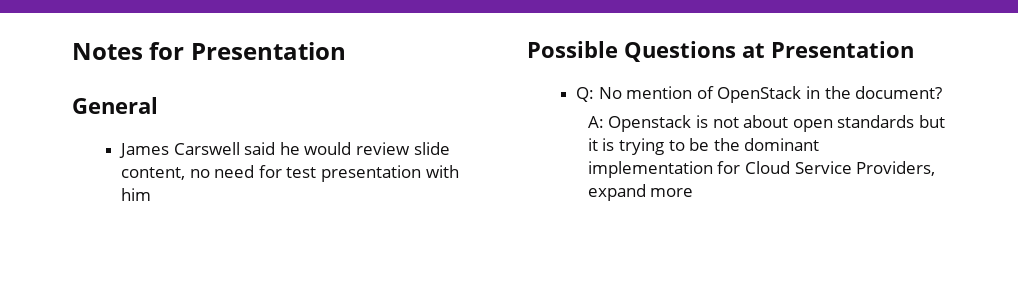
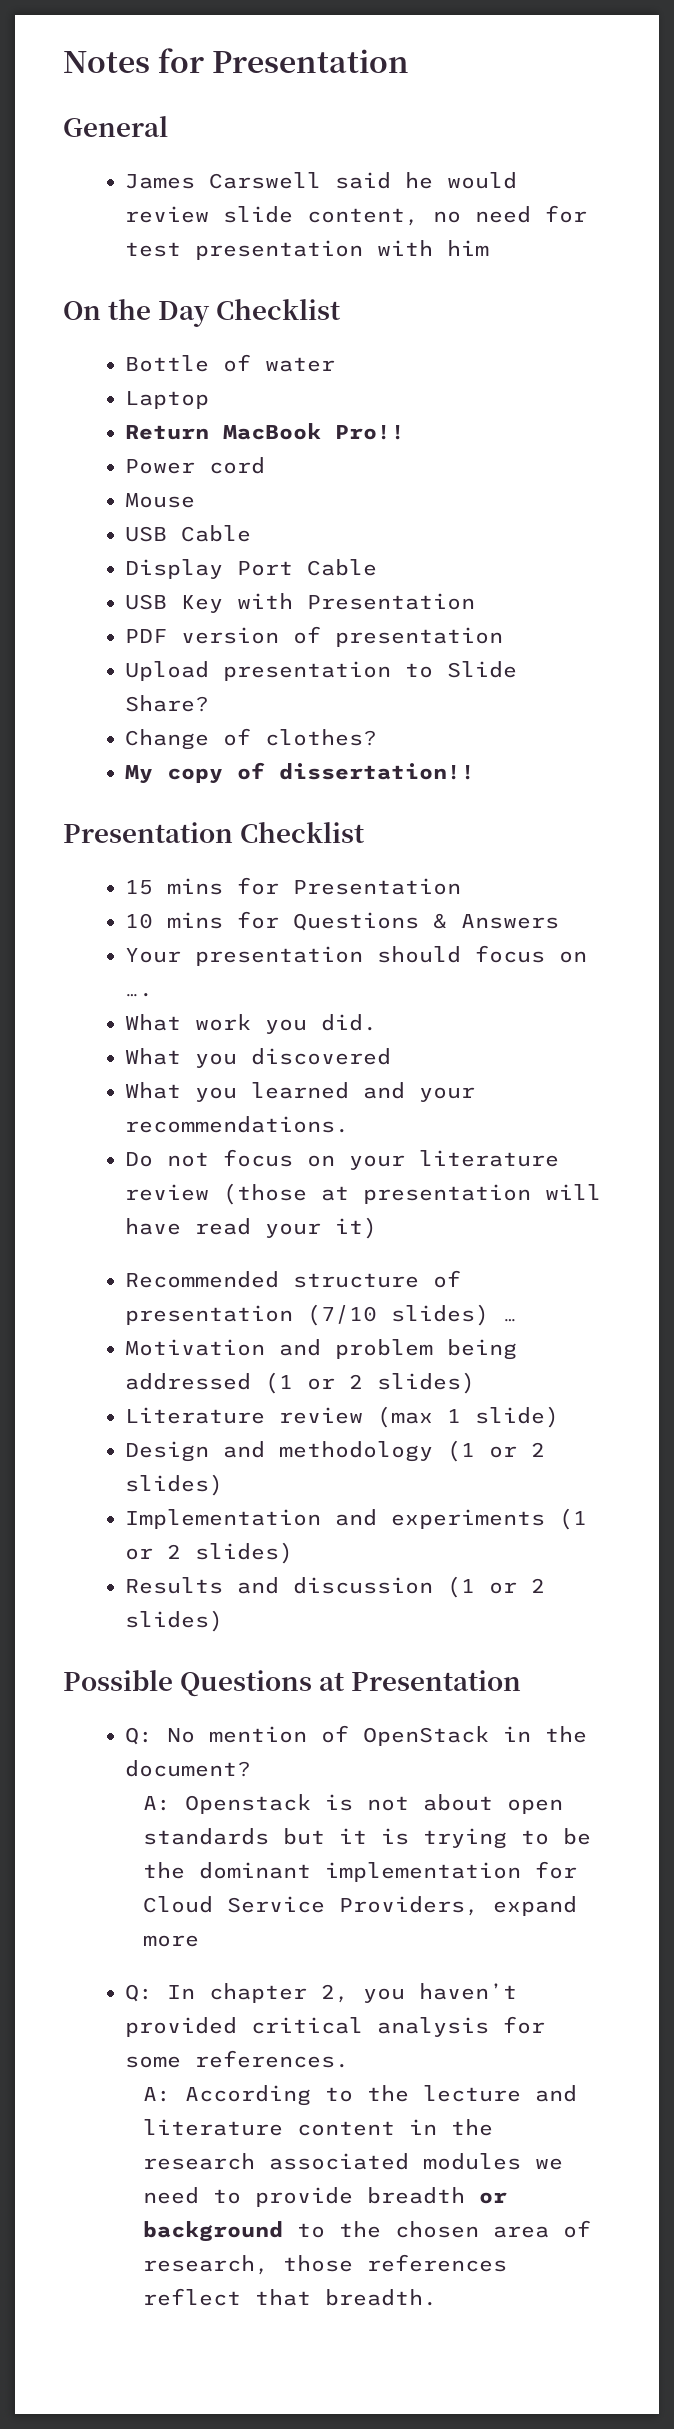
(152, 194) none -> [63,299,342,327] [124,354,335,372] [124,391,209,409] [124,423,405,440] [124,457,265,474] [124,493,195,508] [124,525,251,542] [124,559,377,579] [124,593,475,613] [124,626,503,647] [124,661,517,681] [124,695,209,712] [124,728,377,750] [124,762,475,784] [63,822,366,843] [124,877,461,895] [124,911,559,931] [124,945,587,966] [124,992,153,997] [124,1014,377,1034] [124,1048,391,1068] [124,1082,475,1102] [124,1116,349,1133] [124,1149,559,1170] [124,1183,601,1205] [124,1217,377,1239] [124,1270,461,1288] [124,1304,517,1326] [124,1339,517,1360] [124,1372,475,1394] [124,1406,559,1428] [124,1440,545,1462] [124,1474,223,1496] [124,1508,587,1530] [124,1542,293,1564] [124,1576,545,1598] [124,1610,223,1632] // On the Day Checklist // Bottle of water // Laptop // Return MacBook Pro!! // Power cord // Mouse // USB Cable // Display Port Cable // USB Key with Presentation // PDF version of presentation // Upload presentation to Slide Share? // Change of clothes? // My copy of dissertation!! // Presentation Checklist // 15 mins for Presentation // 10 mins for Questions & Answers // Your presentation should focus on …. // What work you did. // What you discovered // What you learned and your recommendations. // Do not focus on your literature review (those at presentation will have read your it) // Recommended structure of presentation (7/10 slides) … // Motivation and problem being addressed (1 or 2 slides) // Literature review (max 1 slide) // Design and methodology (1 or 2 slides) // Implementation and experiments (1 or 2 slides) // Results and discussion (1 or 2 slides)
(694, 192) none -> [124,1983,517,2003] [124,2016,545,2037] [124,2050,349,2068] [142,2085,577,2106] [142,2119,493,2136] [142,2153,563,2170] [142,2187,507,2207] [142,2220,591,2242] [142,2254,507,2275] [142,2288,437,2306] // Q: In chapter 2, you haven’t provided critical analysis for some references. // A: According to the lecture and literature content in the research associated modules we need to provide breadth or background to the chosen area of research, those references reflect that breadth.

